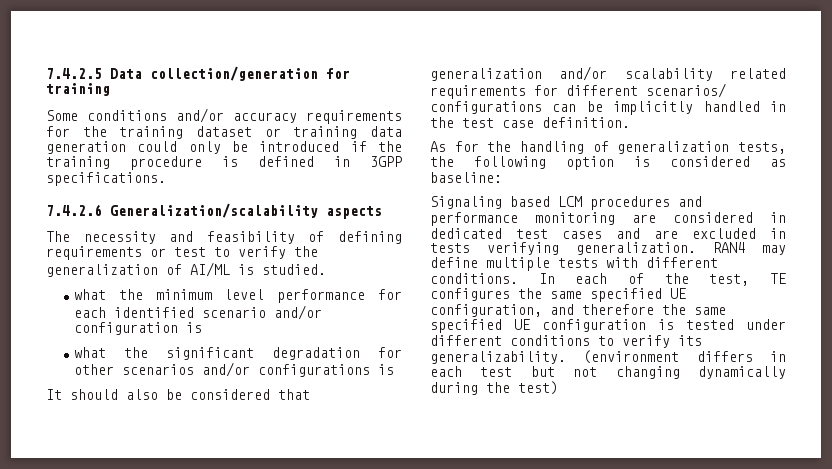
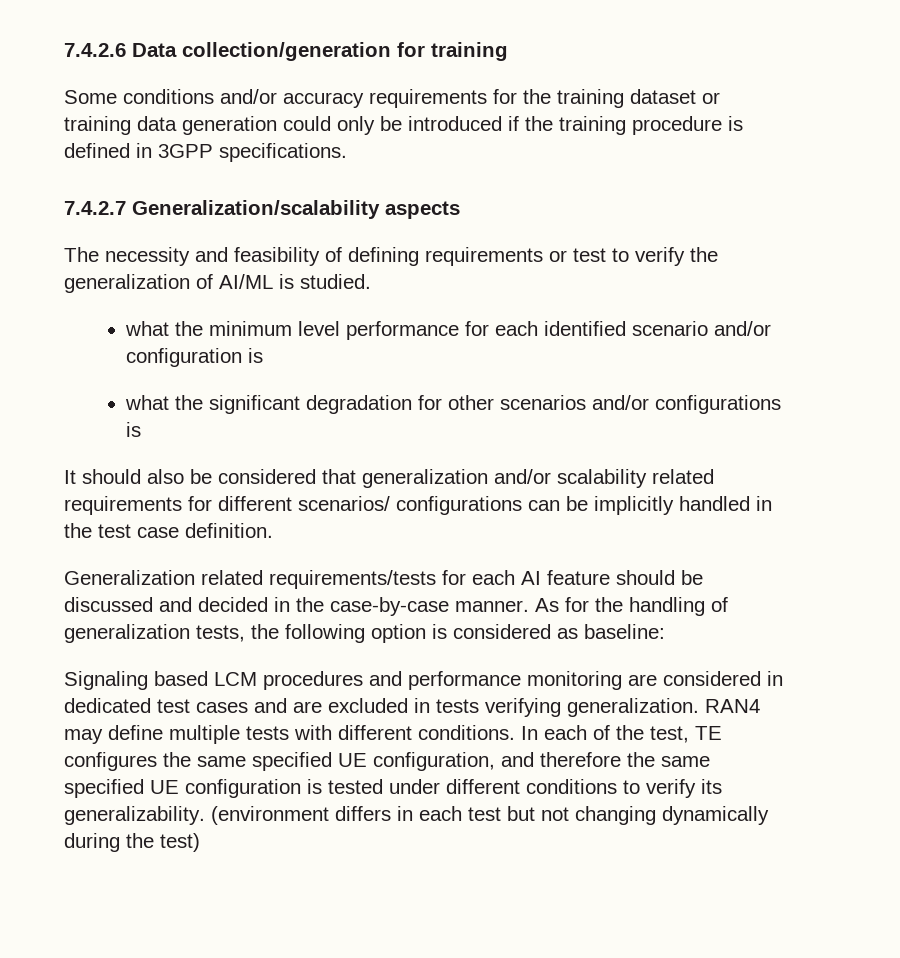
[46,68,102,79] 7.4.2.5 -> [64,43,126,57] 7.4.2.6
[46,204,102,216] 7.4.2.6 -> [64,201,126,215] 7.4.2.7
(630, 122) none -> [64,570,703,589] [64,597,529,616] Generalization related requirements/tests for each AI feature should be discussed and decided in the case-by-case manner.

